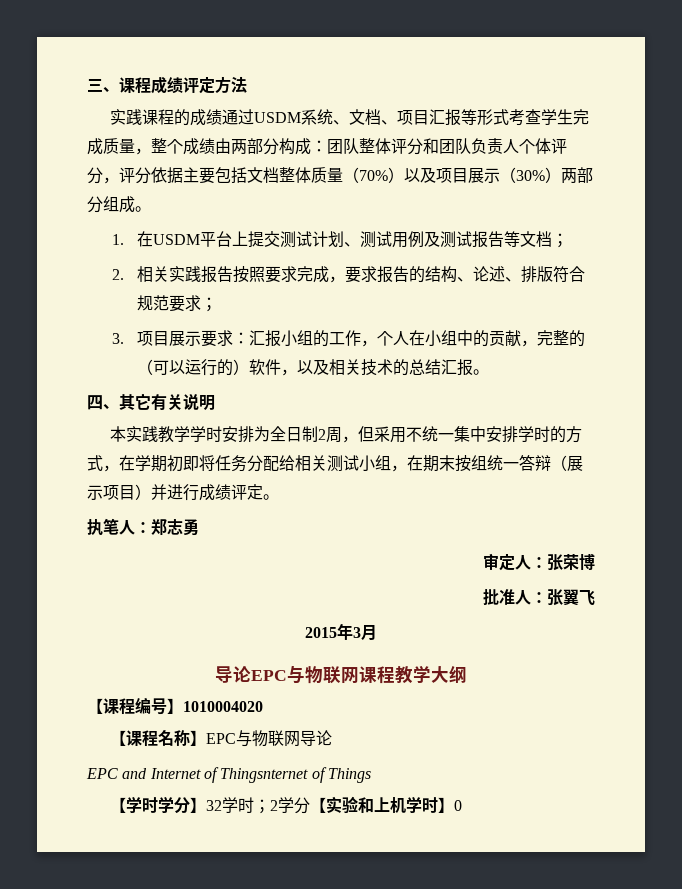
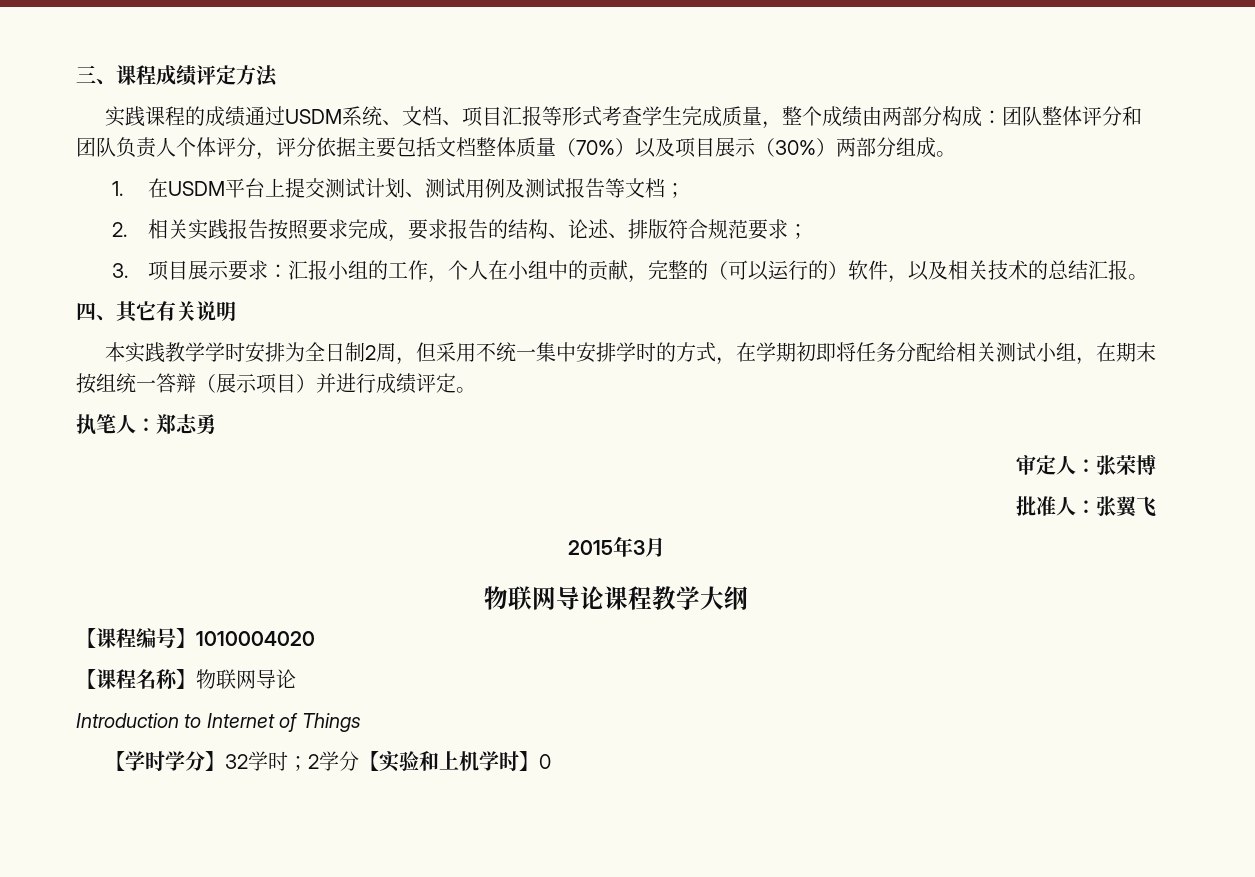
[215,665,359,684] 导论EPC与物联网 -> [484,586,604,610] 物联网导论
[205,730,252,747] EPC与 -> (196, 679) none
[86,767,309,783] EPC and Internet of Thingsnternet -> [76,713,275,728] Introduction to Internet

